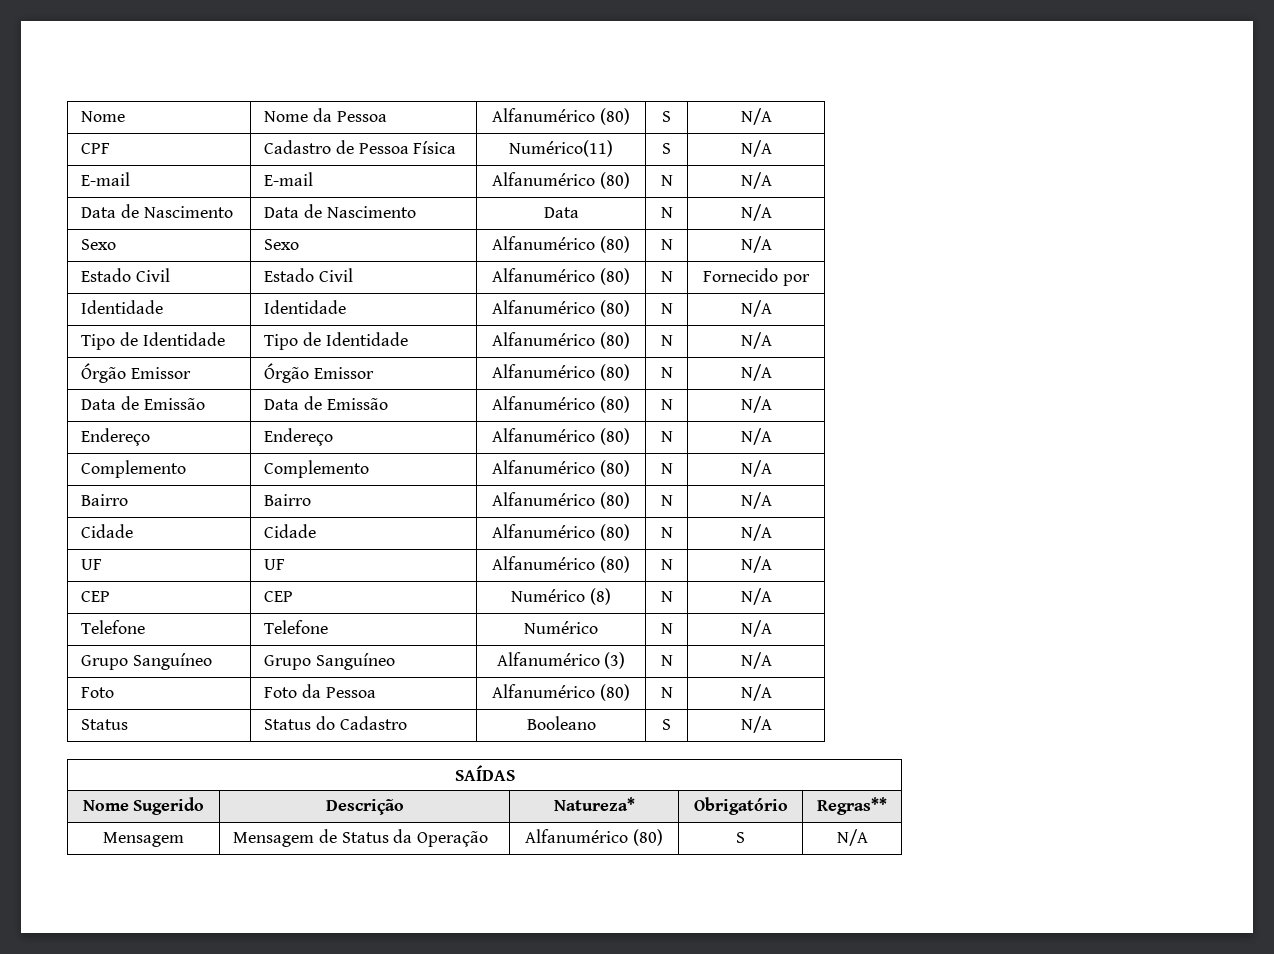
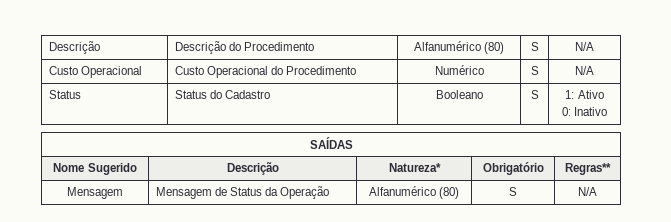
[81,111,126,122] [264,108,387,122] Nome | Nome da Pessoa -> [48,41,100,54] [174,41,314,54] Descrição | Descrição do Procedimento
[81,143,111,154] [264,140,457,154] [509,140,613,157] [662,143,671,154] [740,140,772,157] [81,172,131,186] [264,172,314,186] [492,172,630,189] [660,175,673,186] [740,172,772,189] [81,204,233,218] [264,204,416,218] [543,207,579,218] [660,207,673,218] [740,204,772,221] [81,239,117,250] [264,239,300,250] [492,236,630,253] [660,239,673,250] [740,236,772,253] [81,268,171,282] [264,268,354,282] [492,268,630,285] [660,271,673,282] [703,268,810,286] [81,300,164,314] [264,300,347,314] [492,300,630,317] [660,303,673,314] [740,300,772,317] [81,332,225,350] [264,332,408,350] [492,332,630,349] [660,335,673,346] [740,332,772,349] [81,363,192,383] [264,363,375,383] [492,364,630,381] [660,367,673,378] [740,364,772,381] [81,396,205,410] [264,396,388,410] [492,396,630,413] [660,399,673,410] [740,396,772,413] [81,428,151,446] [264,428,334,446] [492,428,630,445] [660,431,673,442] [740,428,772,445] [81,460,187,478] [264,460,370,478] [492,460,630,477] [660,463,673,474] [740,460,772,477] [81,494,129,506] [264,494,312,506] [492,492,630,509] [660,495,673,506] [740,492,772,509] [81,524,134,538] [264,524,317,538] [492,524,630,541] [660,527,673,538] [740,524,772,541] [81,559,103,570] [264,559,286,570] [492,556,630,573] [660,559,673,570] [740,556,772,573] [81,591,111,602] [264,591,294,602] [511,588,611,605] [660,591,673,602] [740,588,772,605] [81,620,146,634] [264,620,329,634] [524,621,598,634] [660,623,673,634] [740,620,772,637] [81,653,213,670] [264,653,396,670] [496,652,626,669] [660,655,673,666] [740,652,772,669] [81,687,115,698] [264,684,376,698] [492,684,630,701] [660,687,673,698] CPF | Cadastro de Pessoa Física | Numérico(11) | S | N/A // E-mail | E-mail | Alfanumérico (80) | N | N/A // Data de Nascimento | Data de Nascimento | Data | N | N/A // Sexo | Sexo | Alfanumérico (80) | N | N/A // Estado Civil | Estado Civil | Alfanumérico (80) | N | Fornecido por // Identidade | Identidade | Alfanumérico (80) | N | N/A // Tipo de Identidade | Tipo de Identidade | Alfanumérico (80) | N | N/A // Órgão Emissor | Órgão Emissor | Alfanumérico (80) | N | N/A // Data de Emissão | Data de Emissão | Alfanumérico (80) | N | N/A // Endereço | Endereço | Alfanumérico (80) | N | N/A // Complemento | Complemento | Alfanumérico (80) | N | N/A // Bairro | Bairro | Alfanumérico (80) | N | N/A // Cidade | Cidade | Alfanumérico (80) | N | N/A // UF | UF | Alfanumérico (80) | N | N/A // CEP | CEP | Numérico (8) | N | N/A // Telefone | Telefone | Numérico | N | N/A // Grupo Sanguíneo | Grupo Sanguíneo | Alfanumérico (3) | N | N/A // Foto | Foto da Pessoa | Alfanumérico (80) | N -> [48,66,142,78] [174,66,356,78] [434,65,484,75] [530,66,539,75] Custo Operacional | Custo Operacional do Procedimento | Numérico | S
[740,716,772,733] N/A -> [565,90,604,99] [561,107,608,116] 1: Ativo // 0: Inativo

